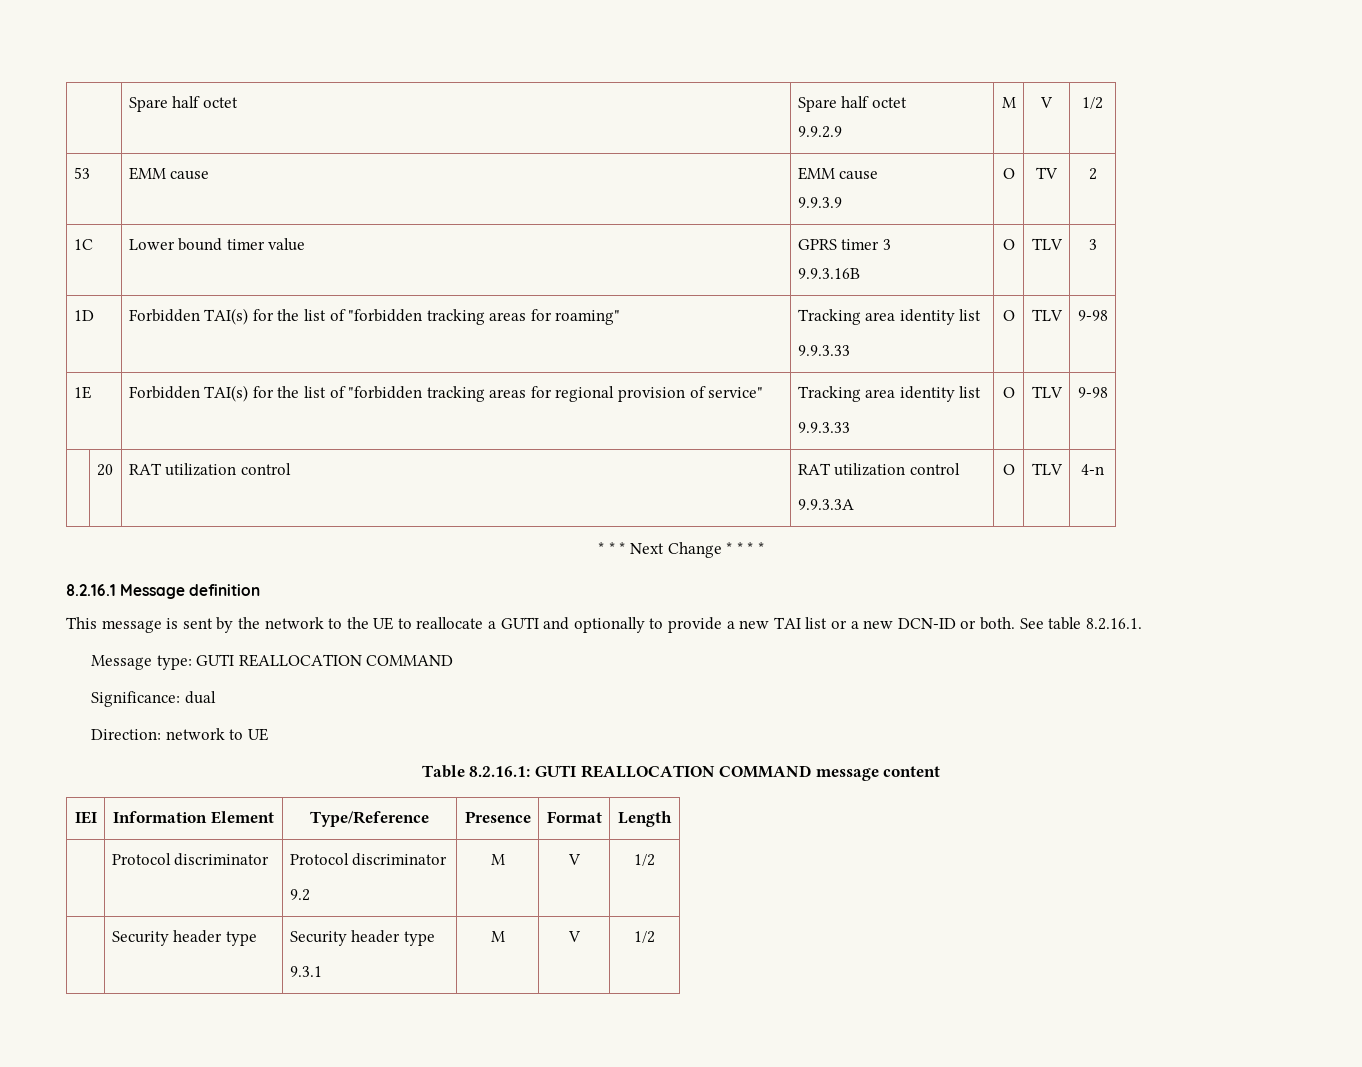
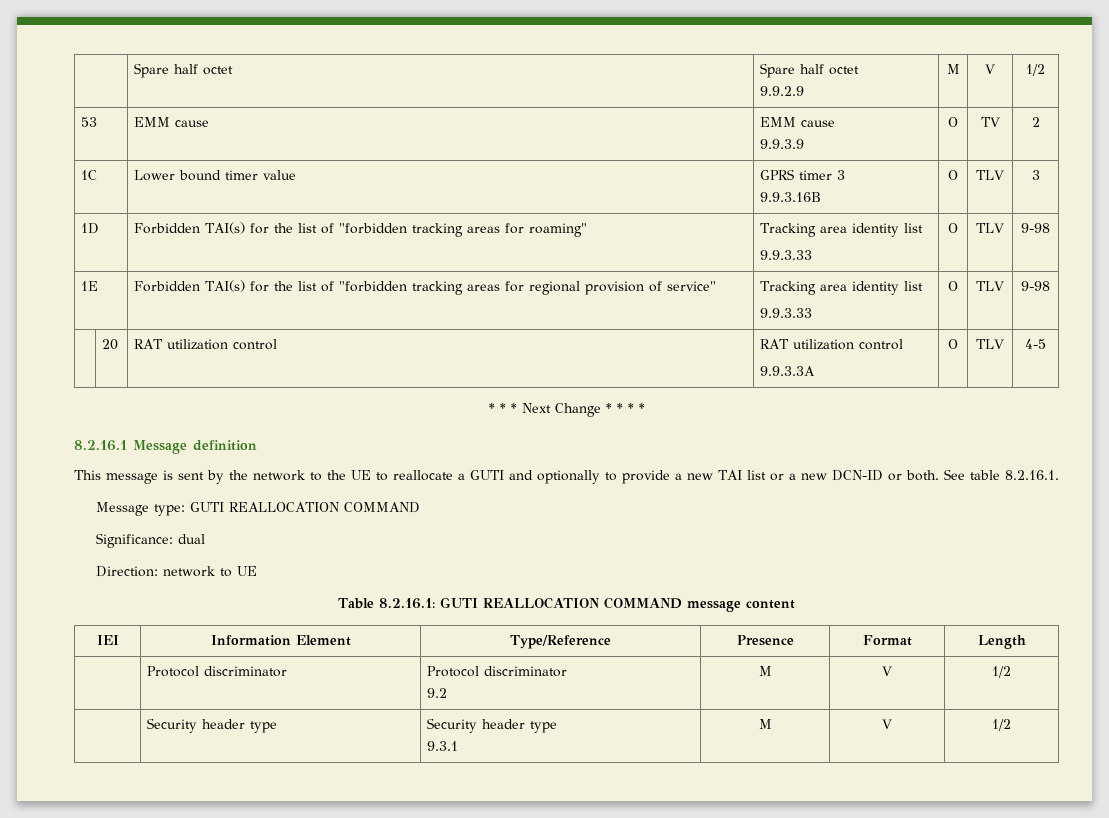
[1081,464,1104,475] 4-n -> [1025,339,1046,349] 4-5

